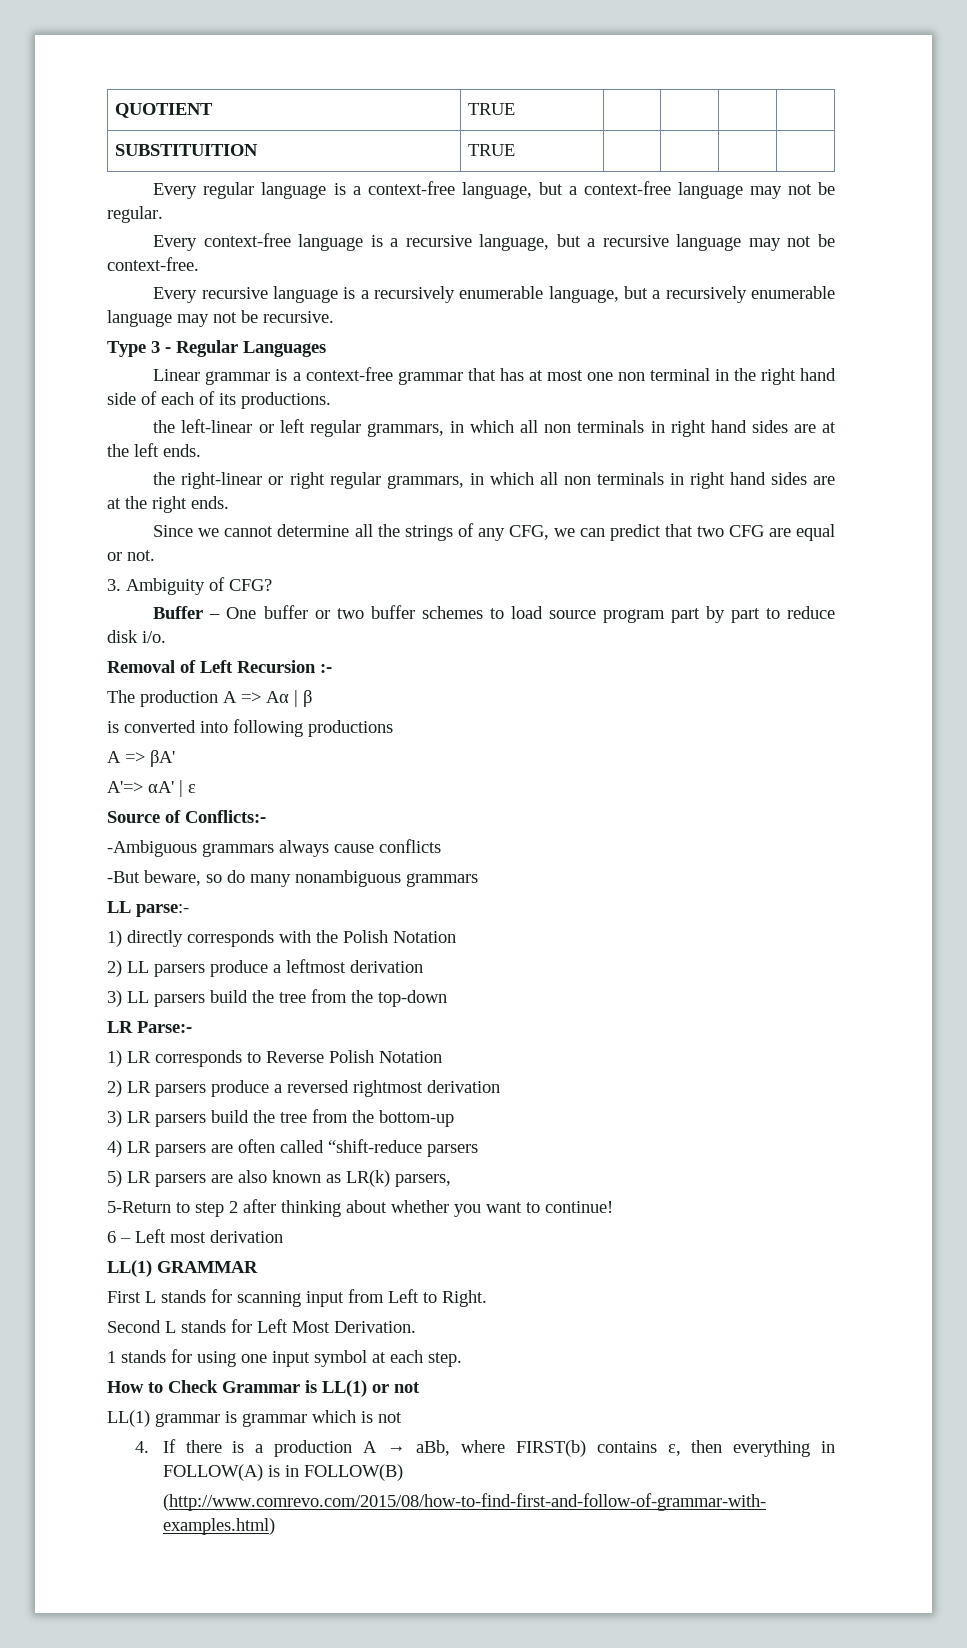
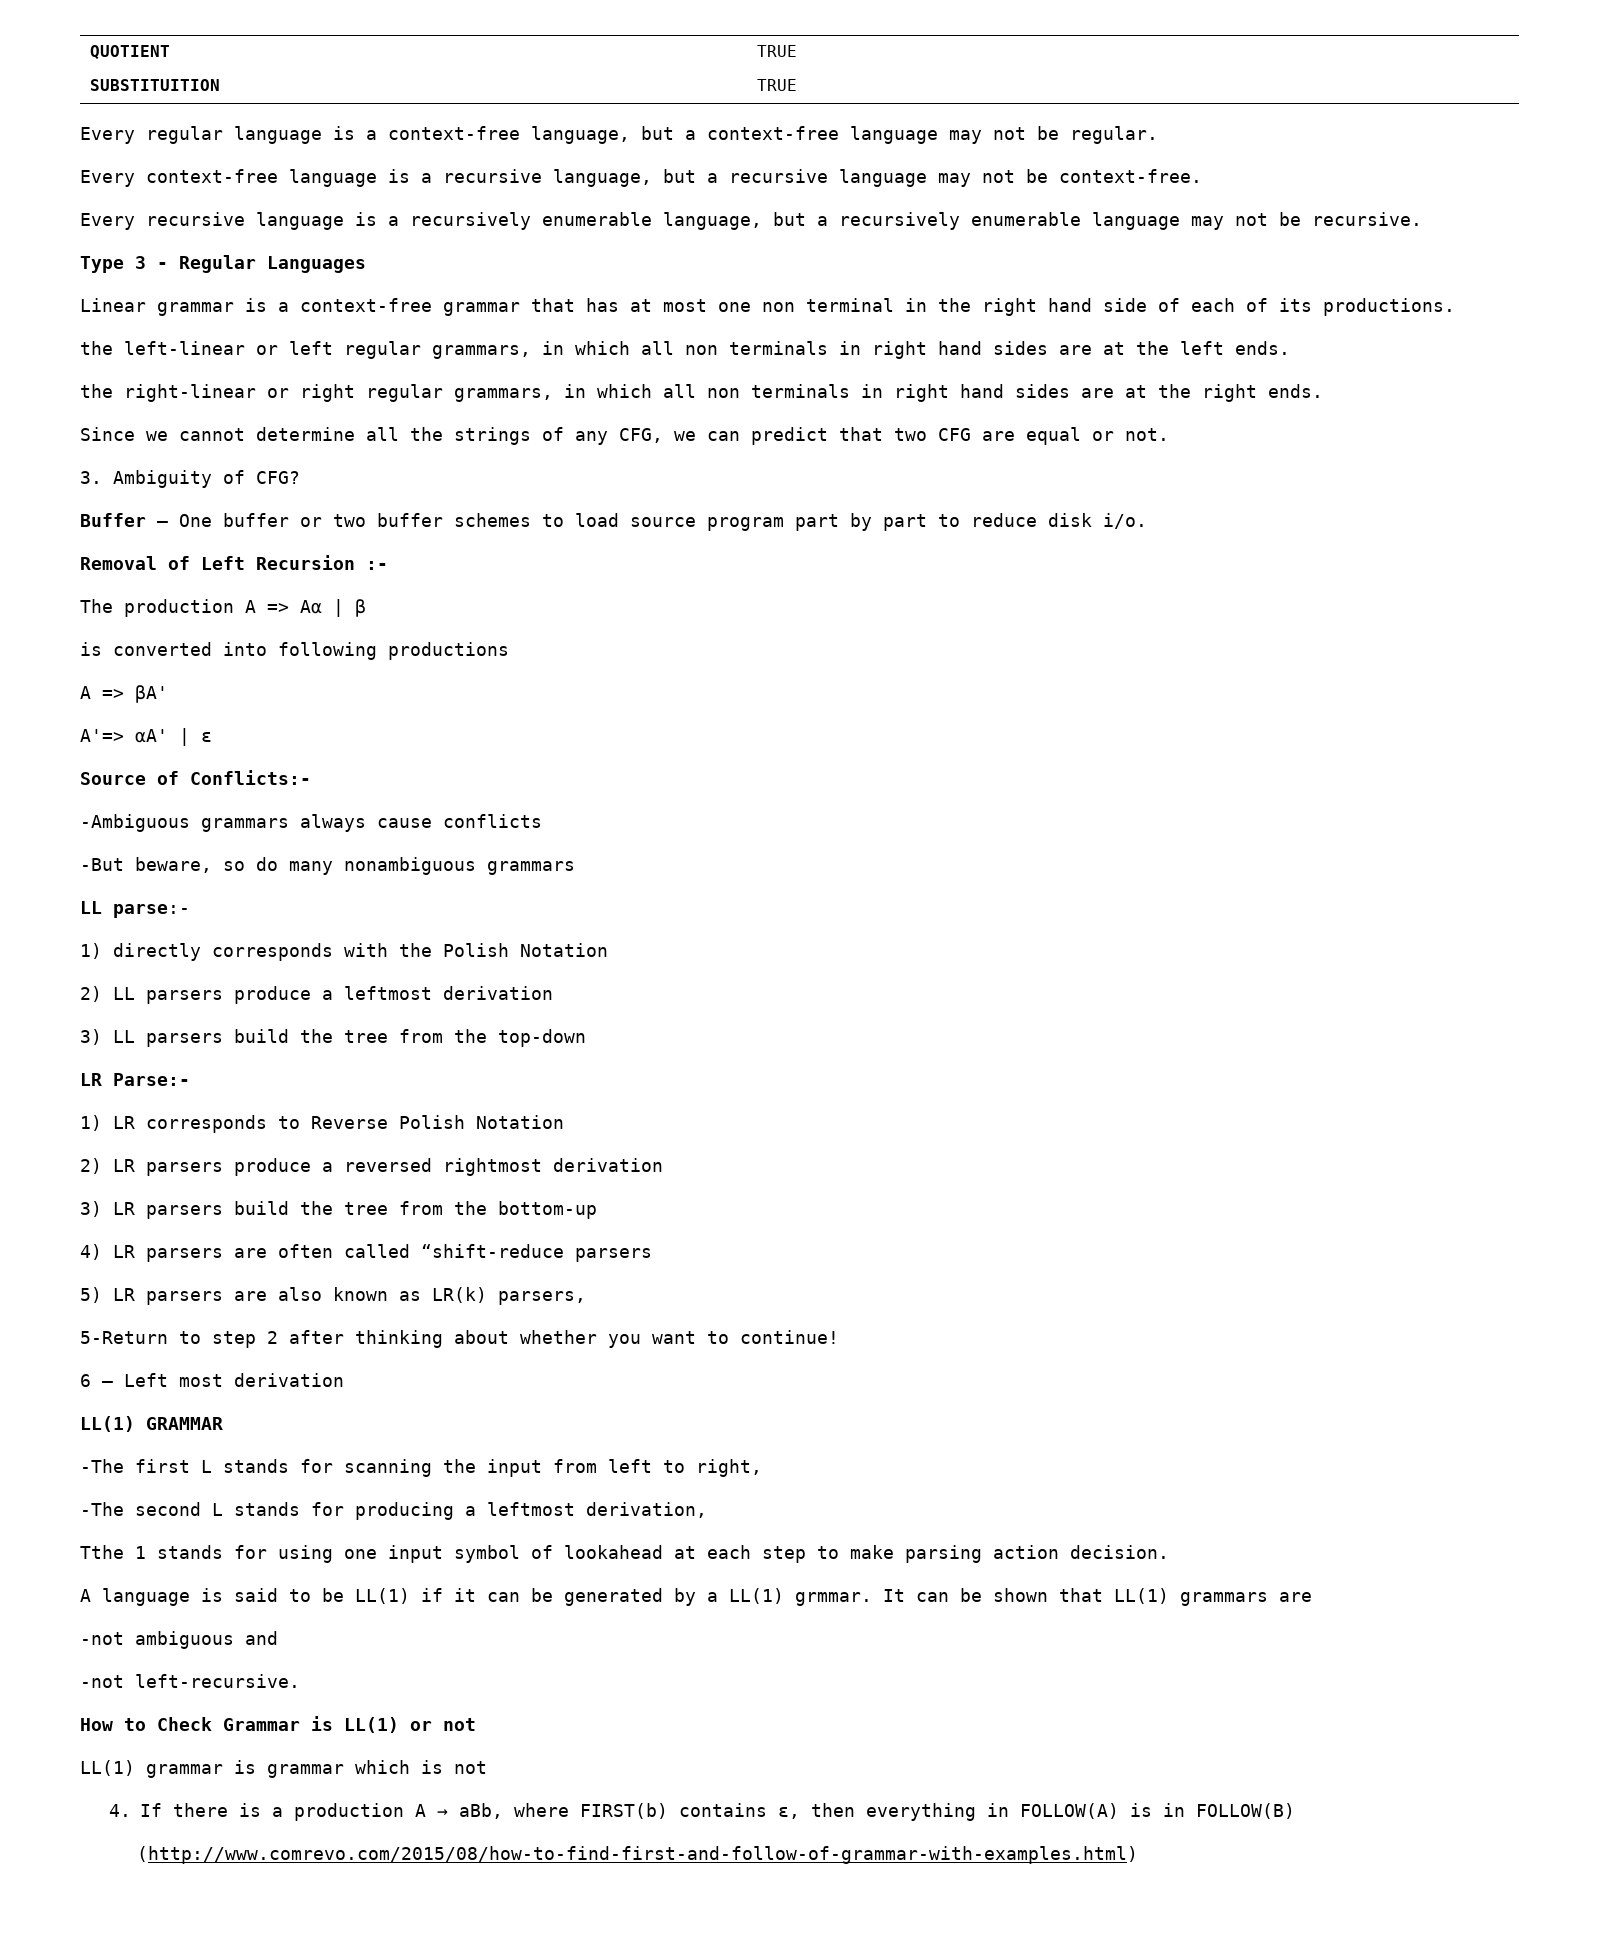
[107,1291,141,1303] First -> [80,1459,190,1473] -The first
(301, 1299) none -> [443,1459,476,1473] the
[388,1289,487,1307] [107,1319,416,1333] Left to Right. // Second L stands for Left Most Derivation. // -> [608,1459,762,1477] [80,1502,707,1520] [80,1545,124,1559] left to right, // -The second L stands for producing a leftmost derivation, // Tthe
[372,1350,462,1367] at each step. -> [531,1545,1169,1563] [80,1588,1312,1606] [80,1631,278,1649] [80,1674,300,1688] of lookahead at each step to make parsing action decision. // A language is said to be LL(1) if it can be generated by a LL(1) grmmar. It can be shown that LL(1) grammars are // -not ambiguous and // -not left-recursive.

